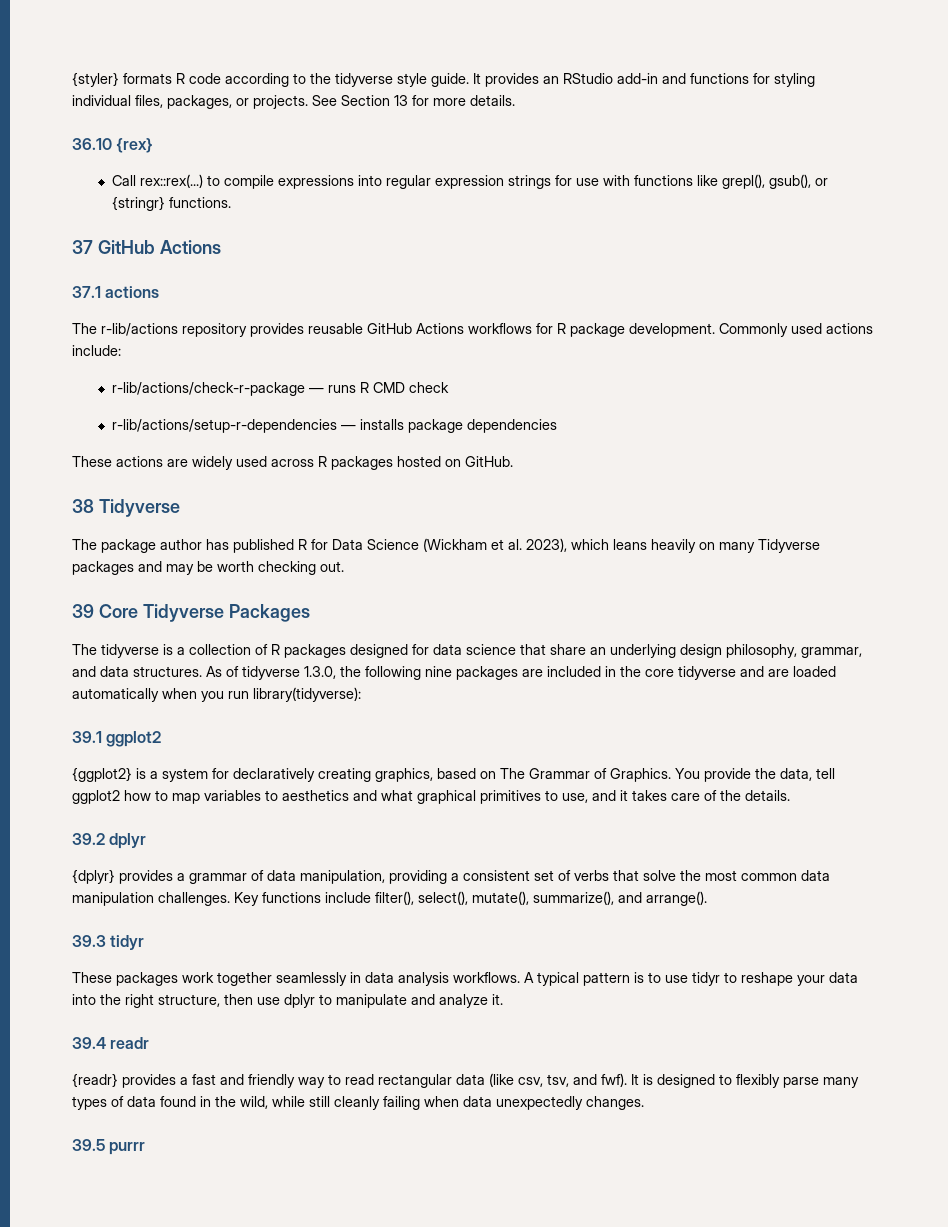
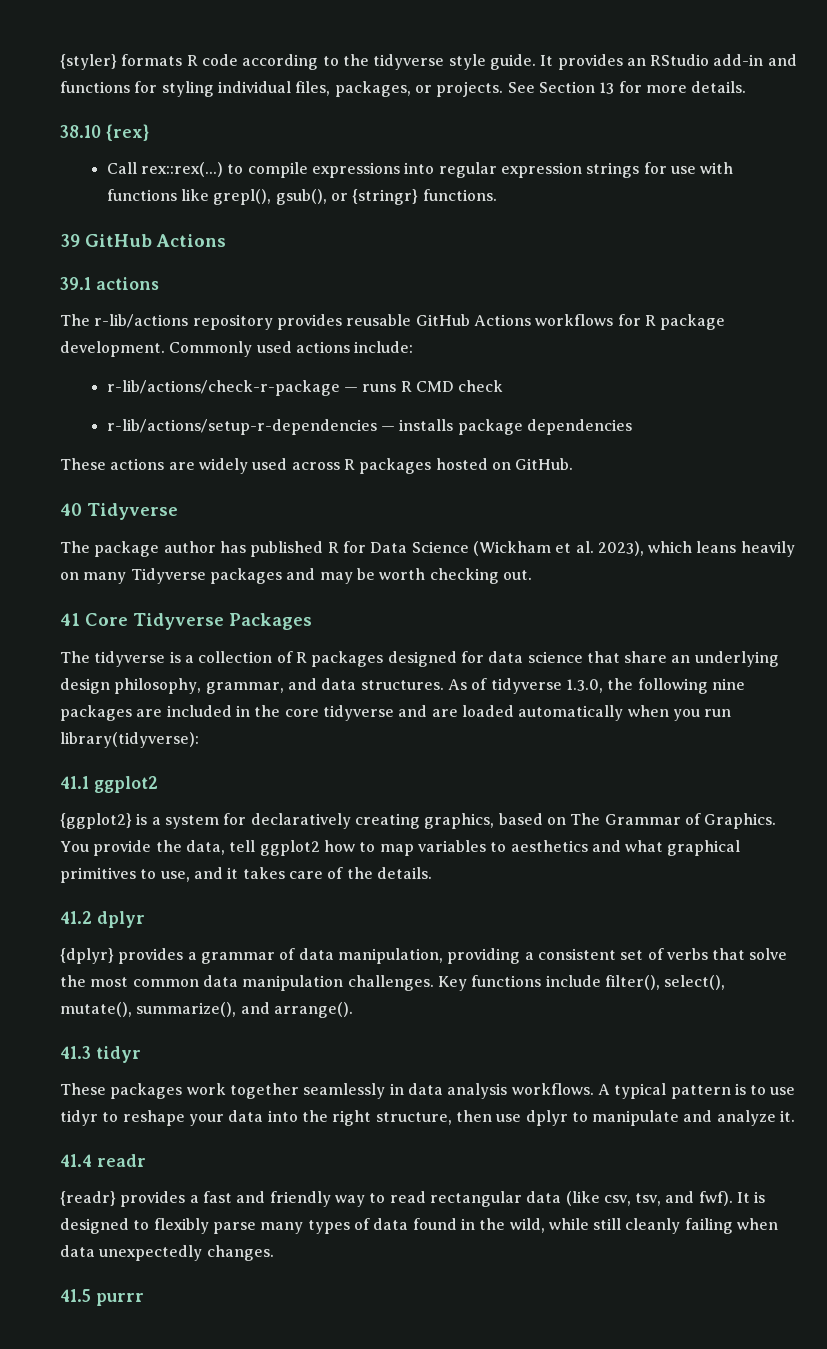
[72,138,112,150] 36.10 -> [60,125,101,138] 38.10
[72,240,93,254] 37 -> [60,234,80,247] 39
[72,286,101,298] 37.1 -> [60,277,91,290] 39.1
[72,499,94,513] 38 -> [60,503,82,516] 40
[72,604,94,618] 39 -> [60,613,80,626] 41
[72,731,102,743] 39.1 -> [60,776,89,789] 41.1
[72,833,105,845] 39.2 -> [60,911,92,924] 41.2
[72,935,106,947] 39.3 -> [60,1046,91,1059] 41.3
[72,1037,106,1049] 39.4 -> [60,1154,92,1167] 41.4
[72,1139,105,1151] 39.5 -> [60,1289,91,1302] 41.5

